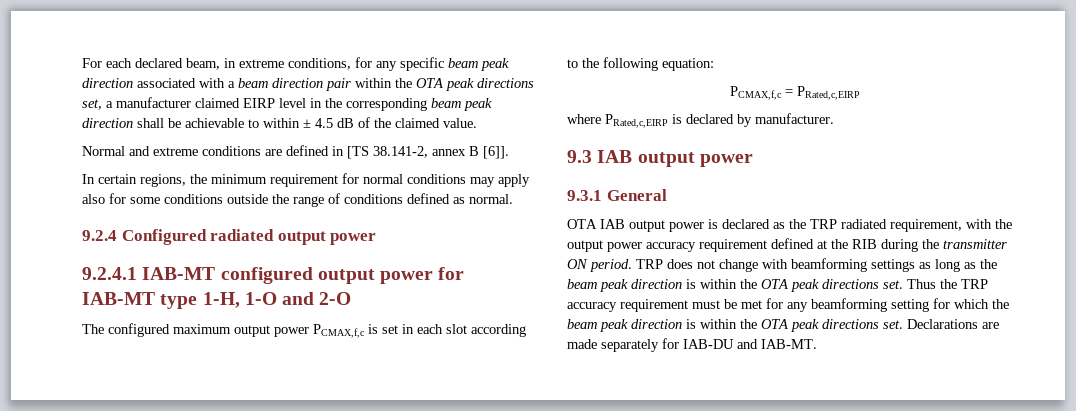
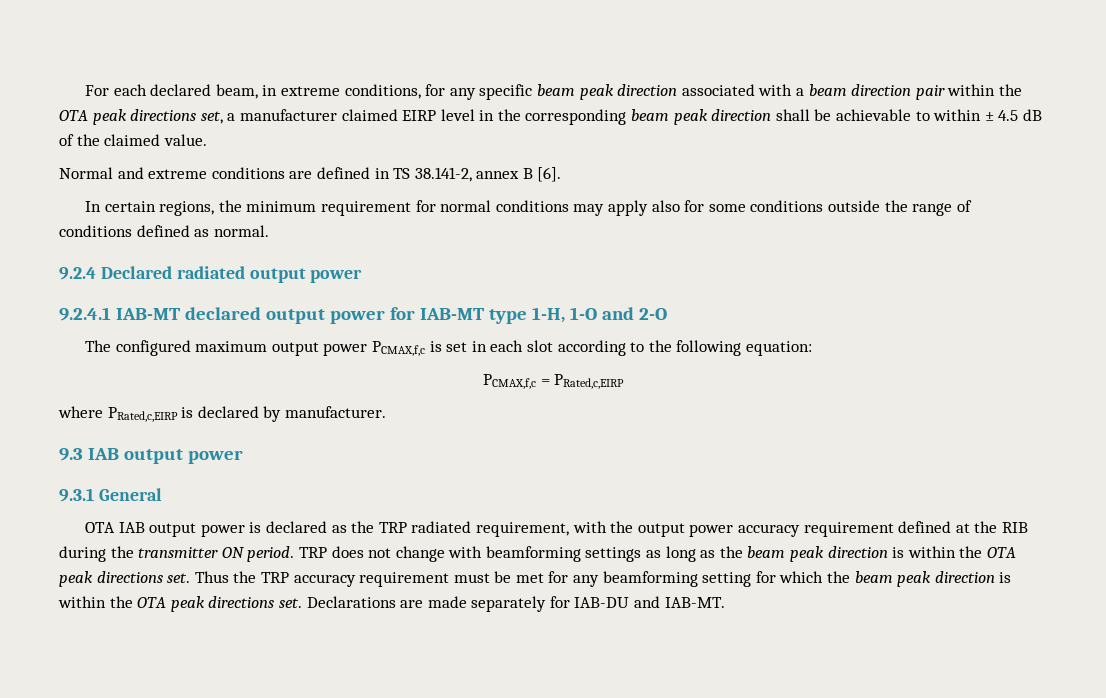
[347,146,369,159] [TS -> [393,168,411,179] TS
[483,146,509,159] [6]]. -> [537,167,562,182] [6].
[121,229,207,245] Configured -> [100,266,172,279] Declared
[220,267,313,284] configured -> [184,307,261,320] declared

